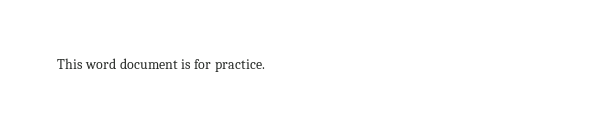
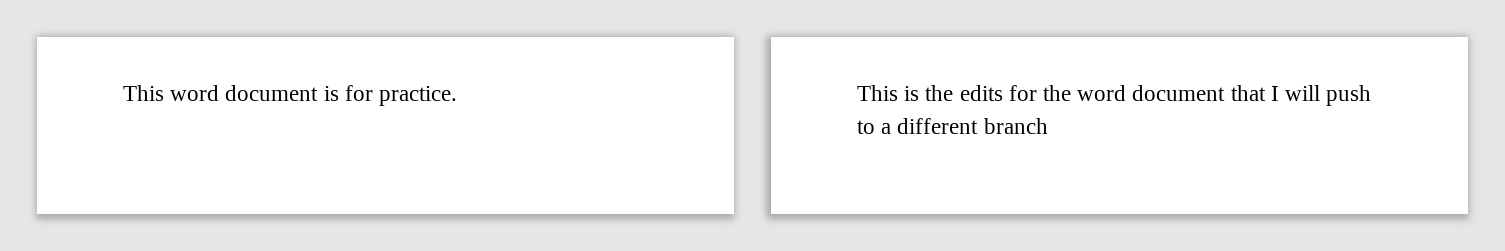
(265, 65) none -> [857,85,1372,106] [857,118,1048,134] // This is the edits for the word document that I will push to a different branch

